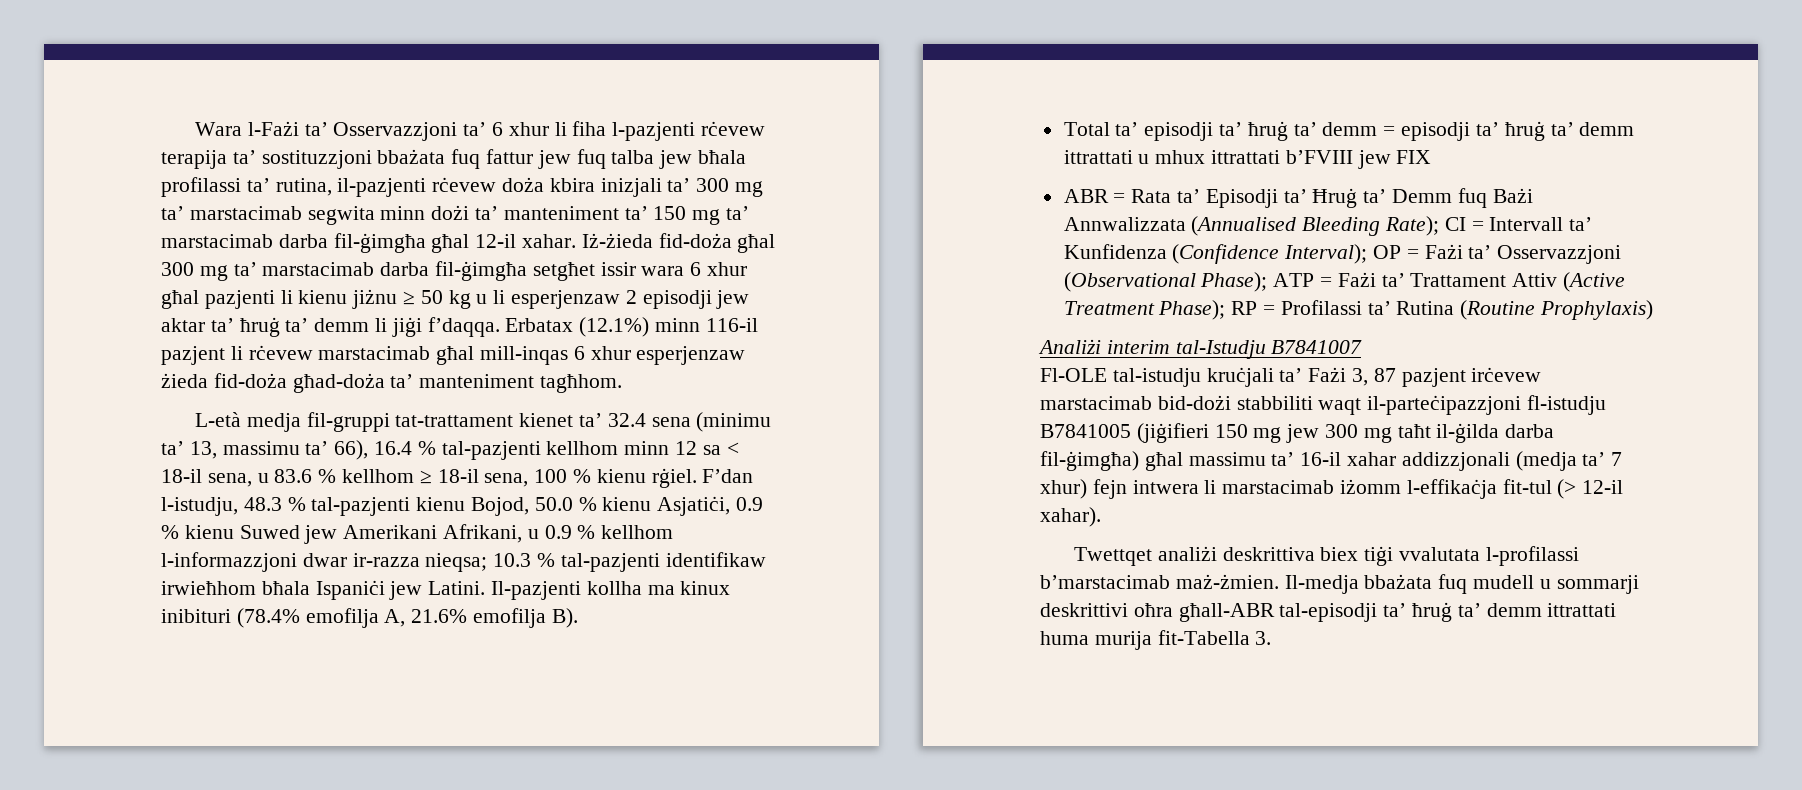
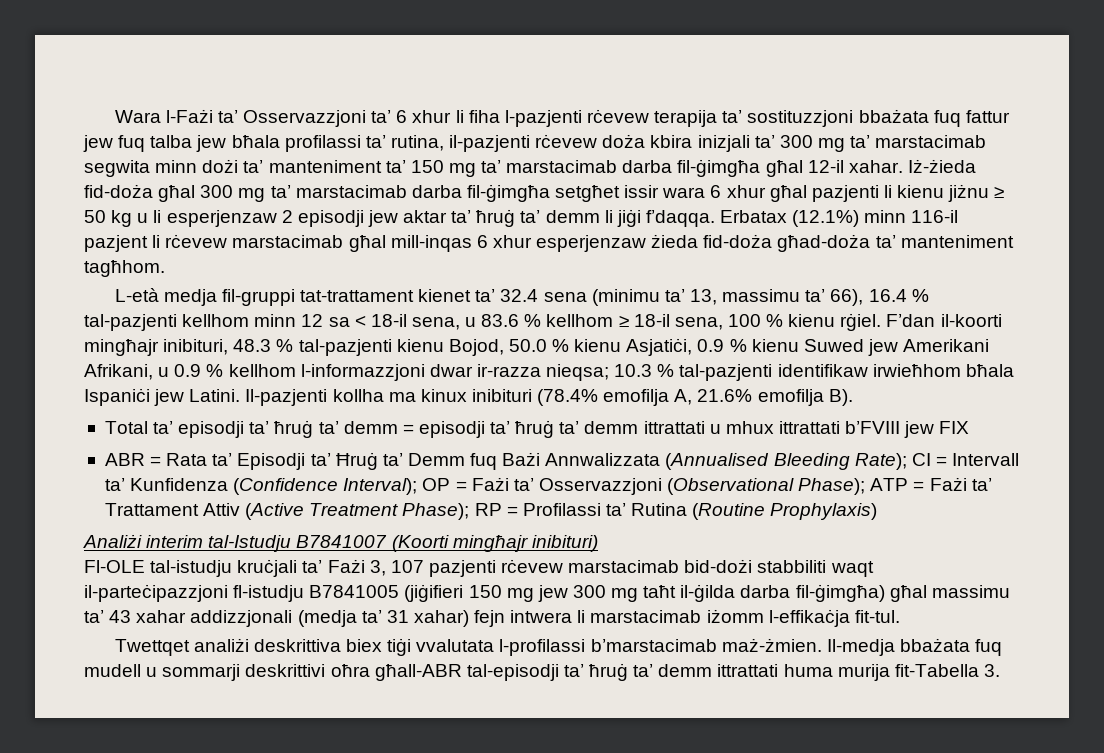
[161,497,238,516] l-istudju, -> [940,314,1002,327] [84,339,229,356] il-koorti mingħajr inibituri,
(1363, 347) none -> [391,535,598,552] (Koorti mingħajr inibituri)
[1373,367,1542,387] 87 pazjent irċevew -> [390,559,564,577] 107 pazjenti rċevew
[1300,452,1342,466] 16-il -> [109,610,132,623] 43
[1611,452,1623,466] [1040,479,1087,499] 7 xhur) -> [386,610,469,627] 31 xahar)
[1502,479,1624,499] [1040,507,1101,527] fit-tul (> 12-il xahar). -> [854,610,900,623] fit-tul.

